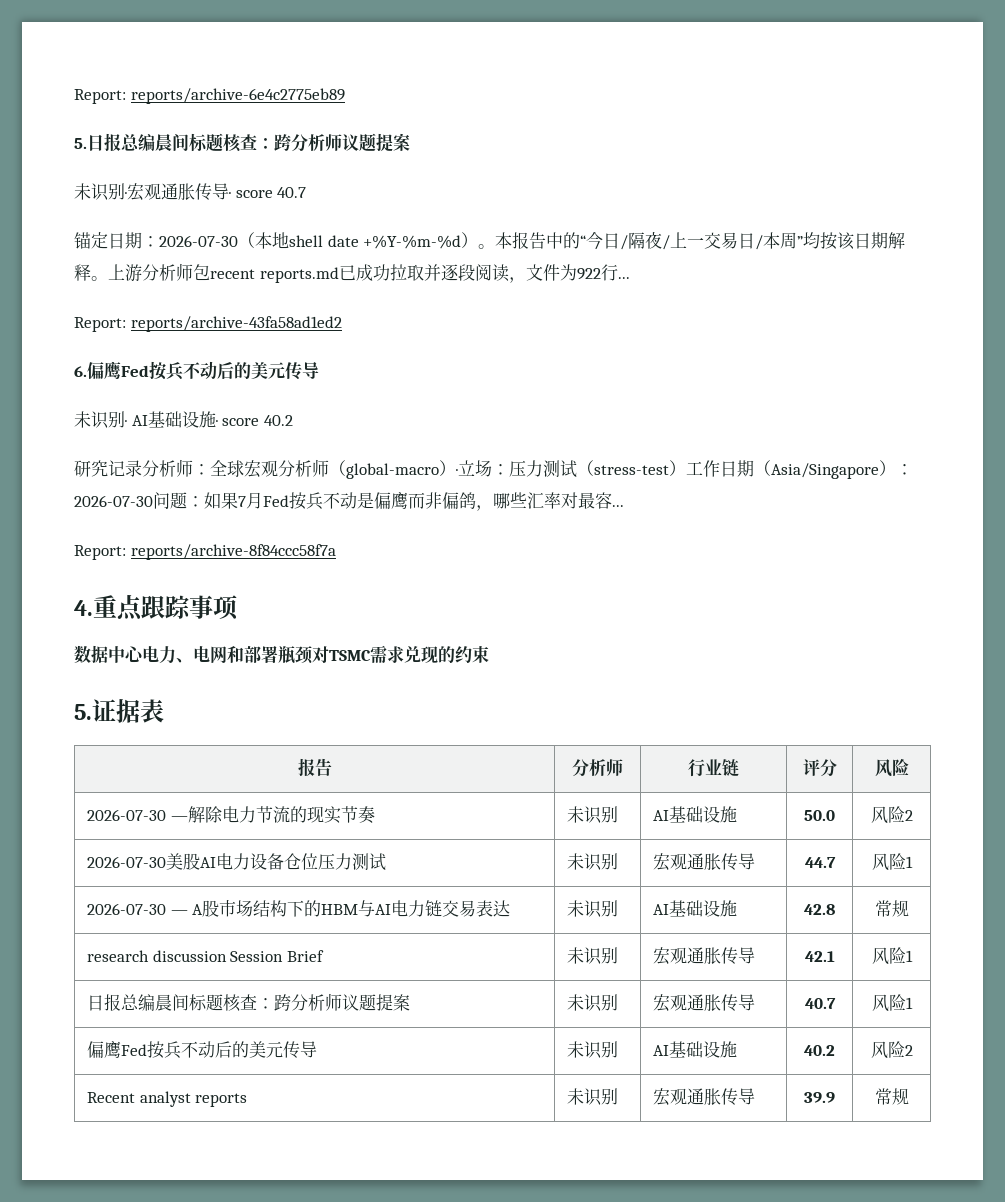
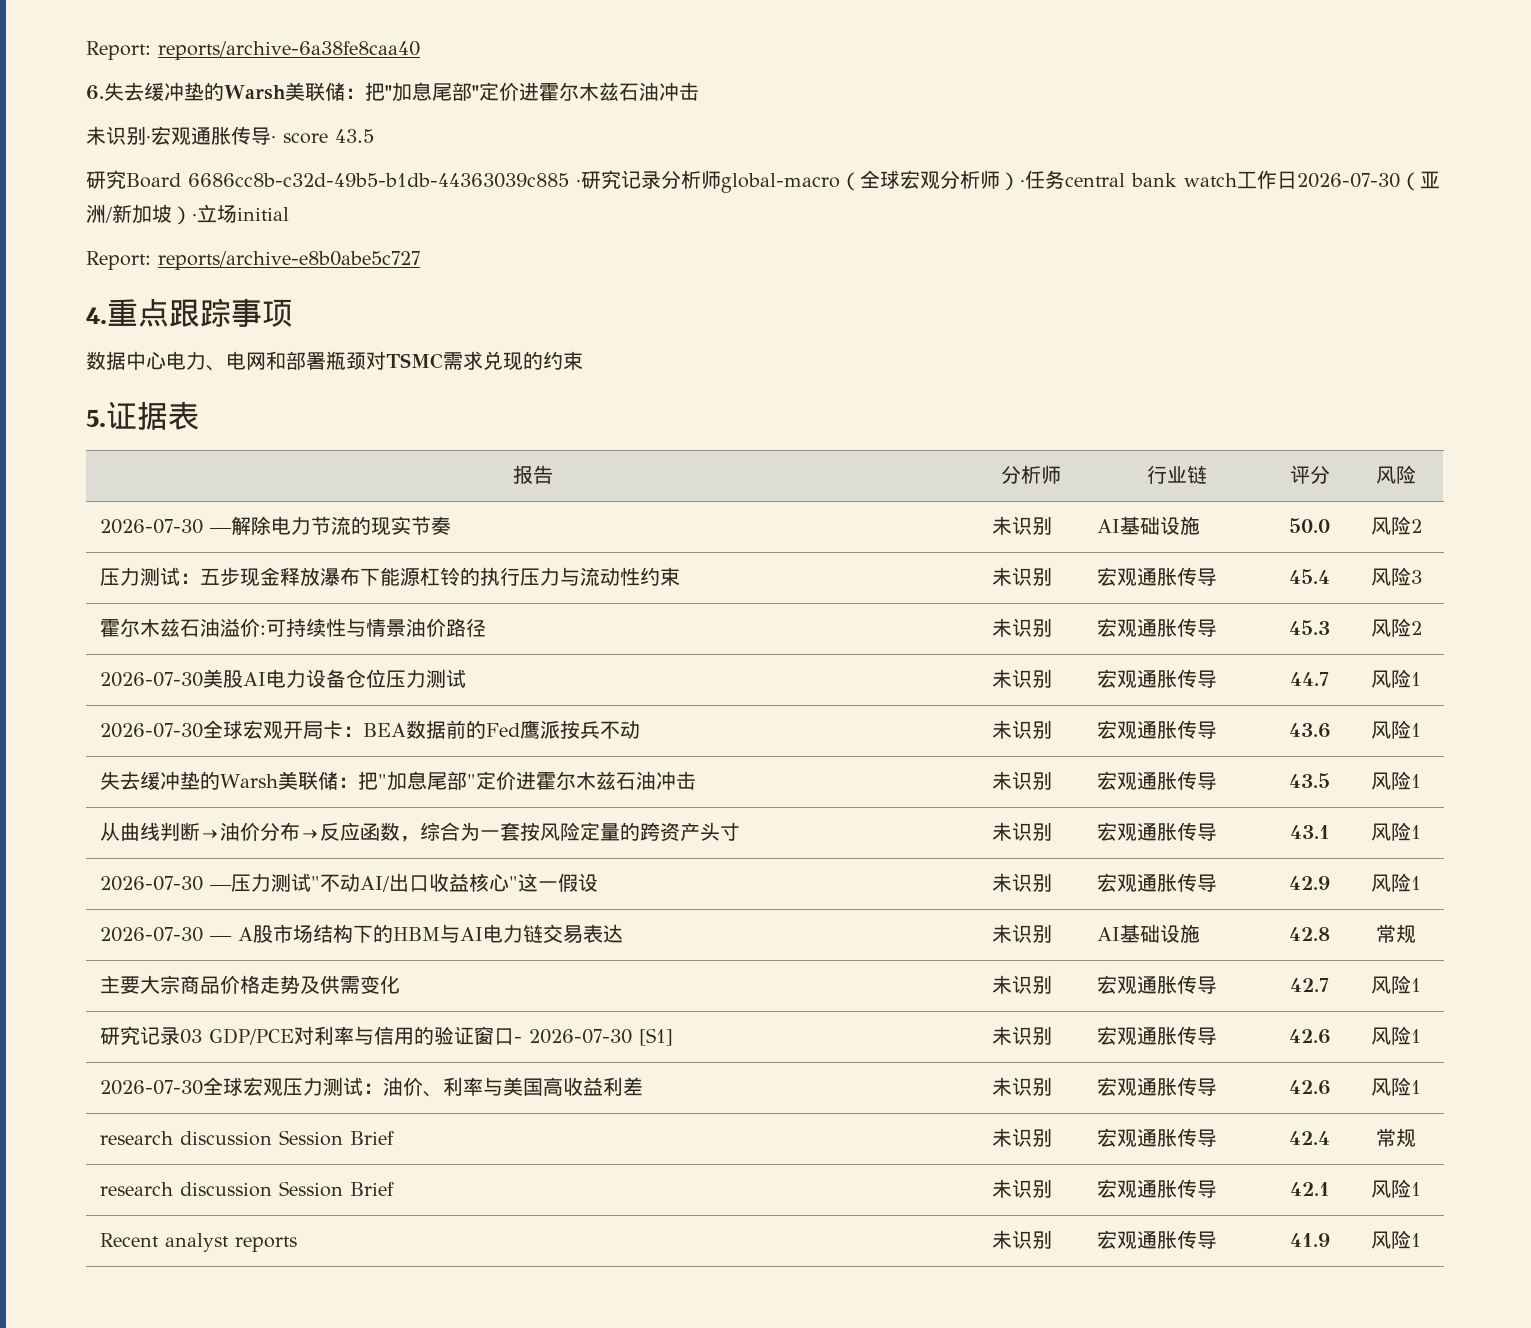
[74,88,345,104] [74,133,410,152] Report: reports/archive-6e4c2775eb89 // 5.日报总编晨间标题核查：跨分析师议题提案 -> [86,41,420,60] [86,82,699,102] Report: reports/archive-6a38fe8caa40 // 6.失去缓冲垫的Warsh美联储：把"加息尾部"定价进霍尔木兹石油冲击
[277,187,307,198] [74,231,906,250] [74,263,630,283] [74,316,342,332] [74,361,319,380] [74,411,293,429] 40.7 // 锚定日期：2026-07-30（本地shell date +%Y-%m-%d）。本报告中的“今日/隔夜/上一交易日/本周”均按该日期解释。上游分析师包recent reports.md已成功拉取并逐段阅读，文件为922行... // Report: reports/archive-43fa58ad1ed2 // 6.偏鹰Fed按兵不动后的美元传导 // 未识别· AI基础设施· score 40.2 // -> [335,129,374,143] [86,170,581,189] 43.5 // 研究Board 6686cc8b-c32d-49b5-b1db-44363039c885 ·
[193,464,210,475] ： -> [721,172,860,193] global-macro（
[329,460,913,479] [74,492,624,511] [74,544,336,560] （global-macro）·立场：压力测试（stress-test）工作日期（Asia/Singapore）：2026-07-30问题：如果7月Fed按兵不动是偏鹰而非偏鸽，哪些汇率对最容... // Report: reports/archive-8f84ccc58f7a -> [1000,170,1440,191] [86,204,289,225] [86,251,420,270] ）·任务central bank watch工作日2026-07-30（亚洲/新加坡）·立场initial // Report: reports/archive-e8b0abe5c727
(913, 815) none -> [100,567,681,587] [992,567,1053,586] [1097,567,1218,586] [1289,569,1330,584] [1370,567,1422,586] [100,618,487,637] [992,618,1053,637] [1097,618,1218,637] [1289,620,1330,635] [1370,618,1422,637] // 压力测试：五步现金释放瀑布下能源杠铃的执行压力与流动性约束 | 未识别 | 宏观通胀传导 | 45.4 | 风险3 // 霍尔木兹石油溢价:可持续性与情景油价路径 | 未识别 | 宏观通胀传导 | 45.3 | 风险2
(913, 862) none -> [100,720,641,739] [992,720,1053,739] [1097,720,1218,739] [1288,723,1331,738] [1370,720,1421,739] [100,771,697,791] [992,771,1053,790] [1097,771,1218,790] [1289,773,1330,788] [1370,771,1421,790] [100,822,741,842] [992,822,1053,841] [1097,822,1218,841] [1289,825,1330,839] [1370,822,1421,841] [100,873,599,892] [992,873,1053,892] [1097,873,1218,892] [1289,876,1330,890] [1370,873,1421,892] // 2026-07-30全球宏观开局卡：BEA数据前的Fed鹰派按兵不动 | 未识别 | 宏观通胀传导 | 43.6 | 风险1 // 失去缓冲垫的Warsh美联储：把"加息尾部"定价进霍尔木兹石油冲击 | 未识别 | 宏观通胀传导 | 43.5 | 风险1 // 从曲线判断→油价分布→反应函数，综合为一套按风险定量的跨资产头寸 | 未识别 | 宏观通胀传导 | 43.1 | 风险1 // 2026-07-30 —压力测试"不动AI/出口收益核心"这一假设 | 未识别 | 宏观通胀传导 | 42.9 | 风险1
(909, 908) none -> [100,975,401,994] [992,975,1053,994] [1097,975,1218,994] [1290,978,1329,992] [1370,975,1421,994] [100,1026,674,1046] [992,1026,1053,1045] [1097,1026,1218,1045] [1288,1029,1331,1044] [1370,1026,1421,1045] [100,1077,644,1097] [992,1077,1053,1096] [1097,1077,1218,1096] [1288,1080,1331,1095] [1370,1077,1421,1096] [100,1130,395,1146] [992,1128,1053,1147] [1097,1128,1218,1147] [1289,1131,1330,1145] [1375,1128,1416,1147] // 主要大宗商品价格走势及供需变化 | 未识别 | 宏观通胀传导 | 42.7 | 风险1 // 研究记录03 GDP/PCE对利率与信用的验证窗口- 2026-07-30 [S1] | 未识别 | 宏观通胀传导 | 42.6 | 风险1 // 2026-07-30全球宏观压力测试：油价、利率与美国高收益利差 | 未识别 | 宏观通胀传导 | 42.6 | 风险1 // research discussion Session Brief | 未识别 | 宏观通胀传导 | 42.4 | 常规
[87,993,411,1012] [567,994,619,1012] [653,994,756,1012] [804,998,836,1009] [871,994,913,1012] [87,1041,318,1059] [567,1041,619,1059] [653,1041,738,1058] [804,1045,835,1056] [870,1041,913,1059] // 日报总编晨间标题核查：跨分析师议题提案 | 未识别 | 宏观通胀传导 | 40.7 | 风险1 // 偏鹰Fed按兵不动后的美元传导 | 未识别 | AI基础设施 | 40.2 | 风险2 -> (1421, 1189) none
[804,1092,835,1103] [874,1088,909,1105] 39.9 | 常规 -> [1289,1233,1330,1247] [1370,1230,1421,1249] 41.9 | 风险1

